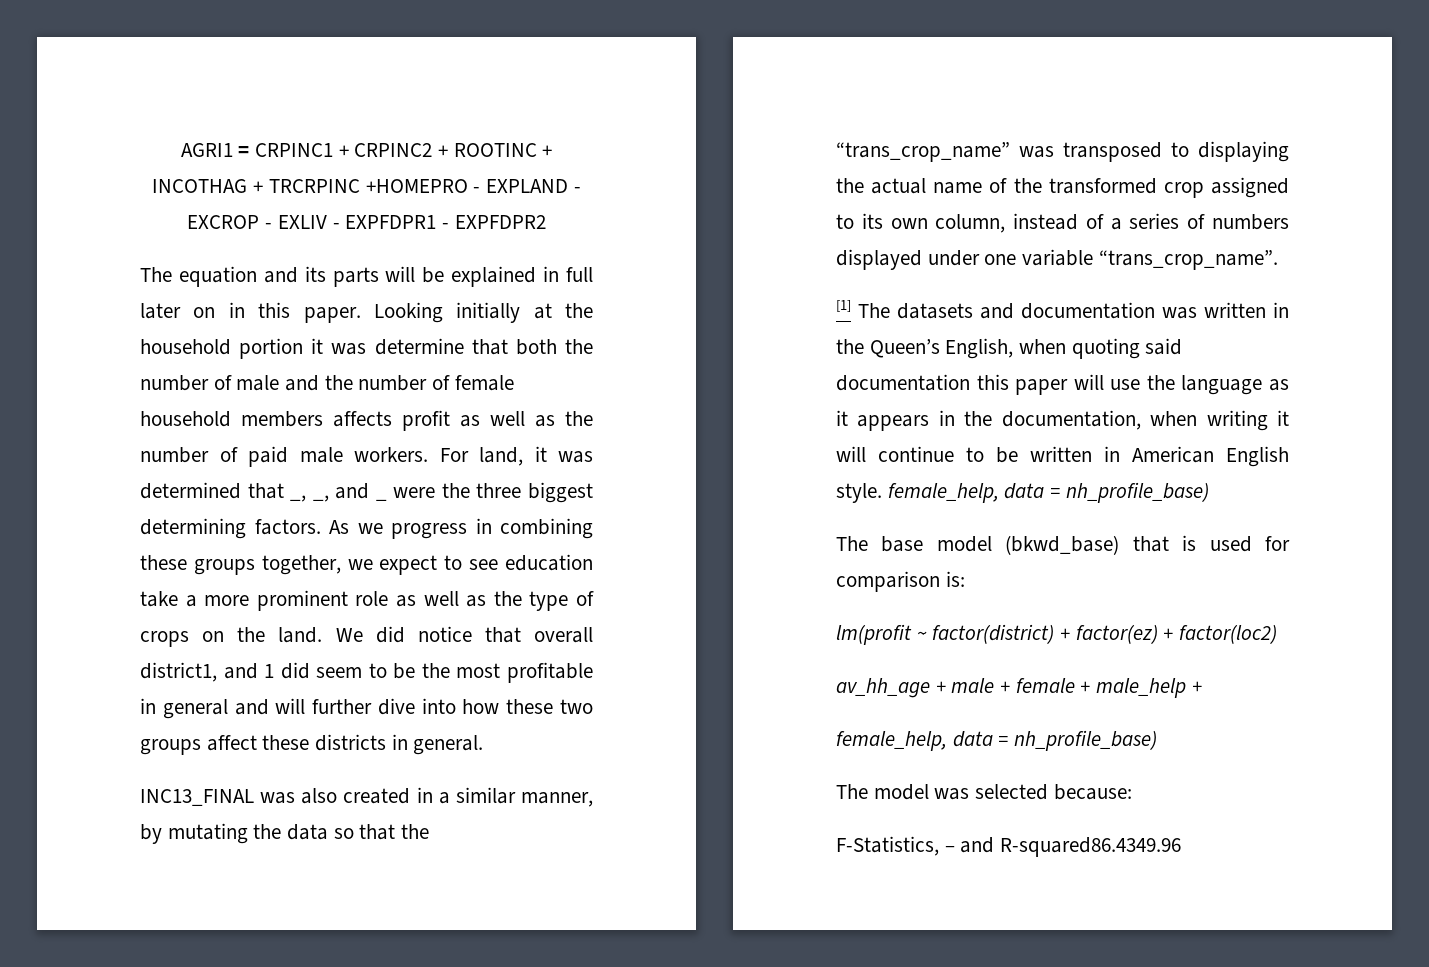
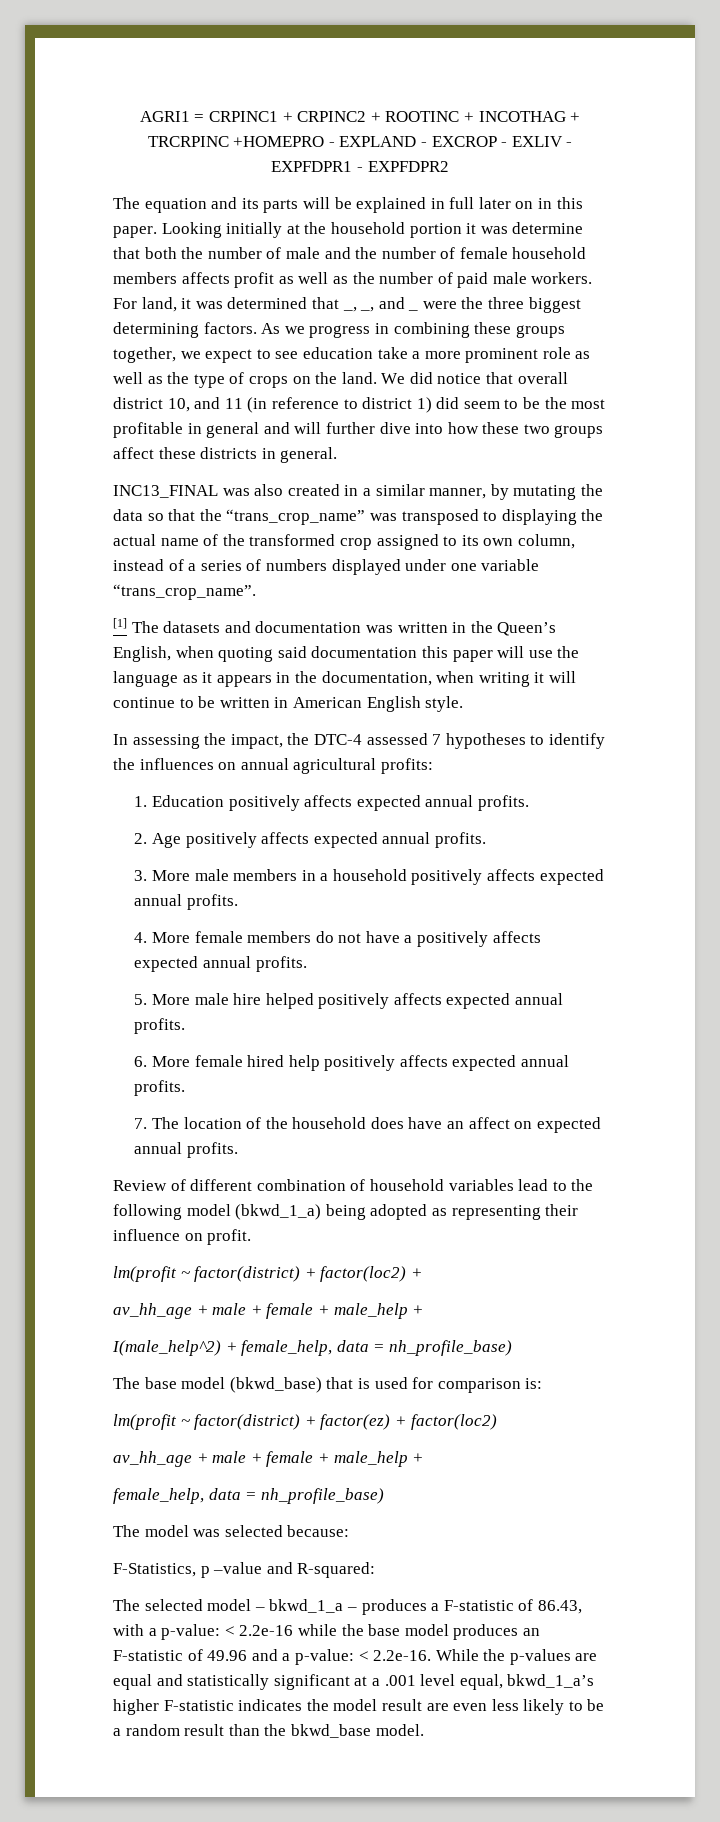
[140,662,275,682] district1, and 1 -> [113,397,432,413] district 10, and 11 (in reference to district 1)
(882, 493) none -> [113,733,605,749] [113,758,433,774] [134,795,529,811] [134,832,486,848] [134,869,604,885] [134,894,238,910] [134,931,541,947] [134,956,307,972] [134,993,564,1009] [134,1018,186,1034] [134,1055,570,1071] [134,1080,186,1096] [134,1117,601,1133] [134,1142,238,1158] [113,1179,594,1191] [113,1204,579,1220] [113,1229,252,1245] [113,1266,422,1282] [113,1303,424,1319] [112,1340,237,1356] // In assessing the impact, the DTC-4 assessed 7 hypotheses to identify the influences on annual agricultural profits: // 1. Education positively affects expected annual profits. // 2. Age positively affects expected annual profits. // 3. More male members in a household positively affects expected annual profits. // 4. More female members do not have a positively affects expected annual profits. // 5. More male hire helped positively affects expected annual profits. // 6. More female hired help positively affects expected annual profits. // 7. The location of the household does have an affect on expected annual profits. // Review of different combination of household variables lead to the following model (bkwd_1_a) being adopted as representing their influence on profit. // lm(profit ~ factor(district) + factor(loc2) + // av_hh_age + male + female + male_help + // I(male_help^2) +
[944,837,1182,857] – and R-squared86.4349.96 -> [200,1562,376,1578] [113,1599,582,1615] [113,1624,540,1640] [113,1649,598,1665] [113,1674,595,1690] [113,1699,605,1715] [113,1724,424,1738] p –value and R-squared: // The selected model – bkwd_1_a – produces a F-statistic of 86.43, with a p-value: < 2.2e-16 while the base model produces an F-statistic of 49.96 and a p-value: < 2.2e-16. While the p-values are equal and statistically significant at a .001 level equal, bkwd_1_a’s higher F-statistic indicates the model result are even less likely to be a random result than the bkwd_base model.

